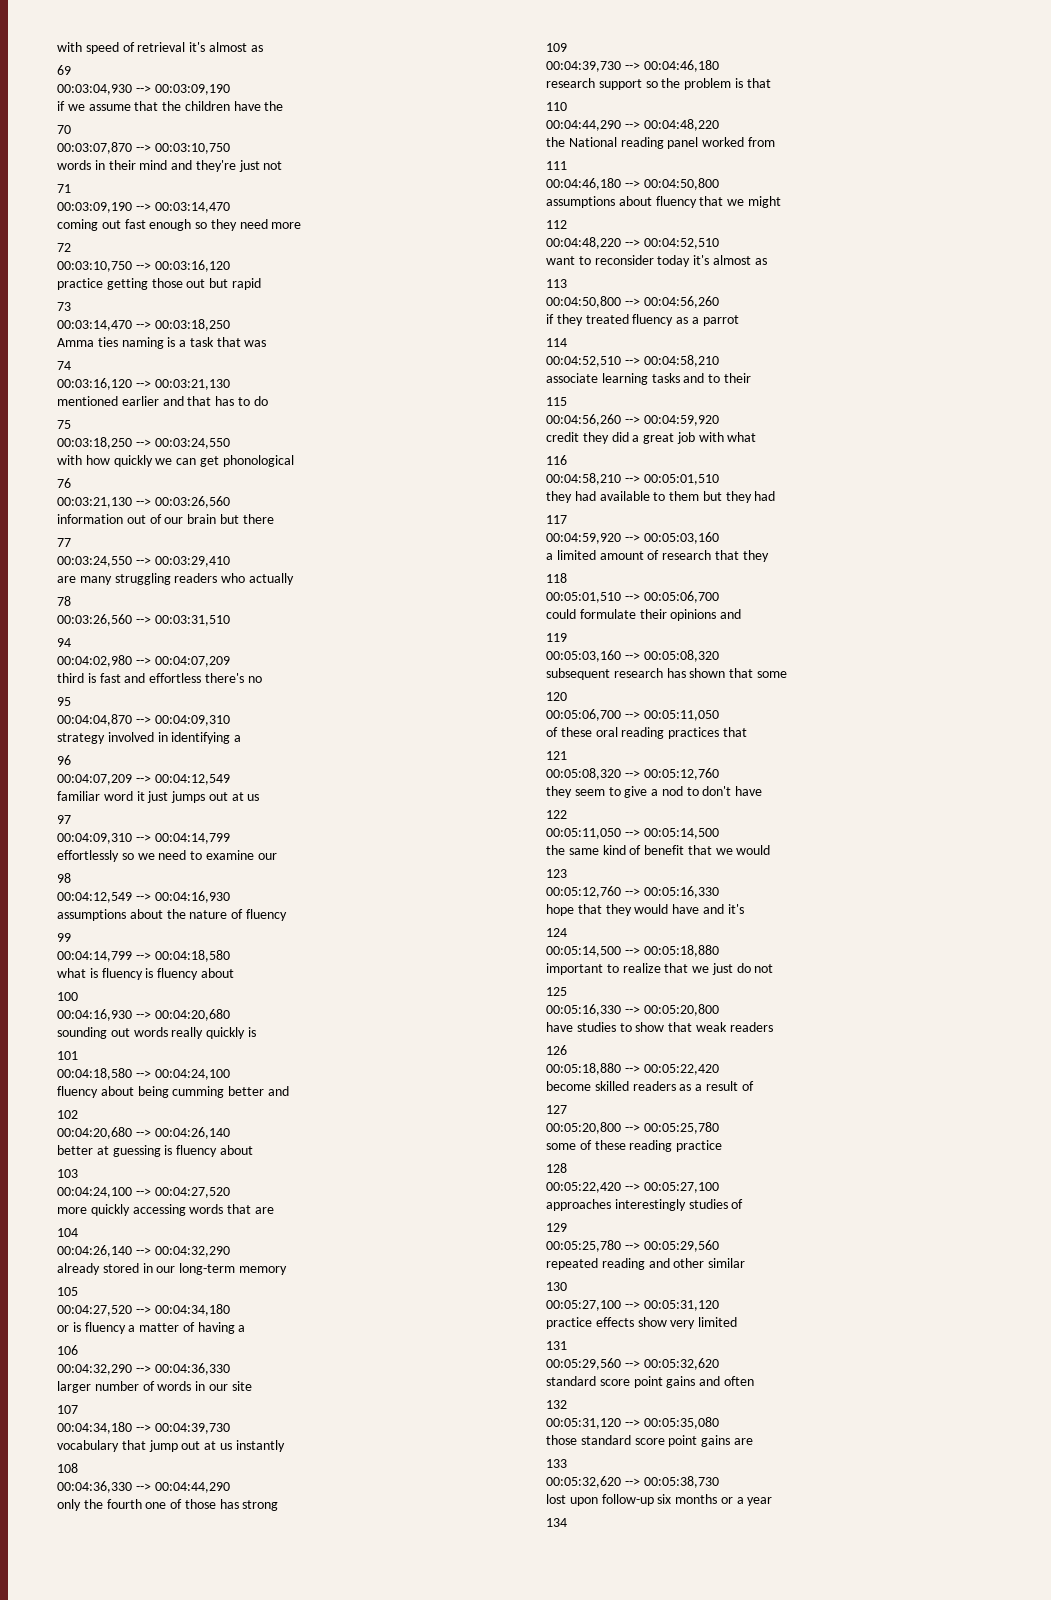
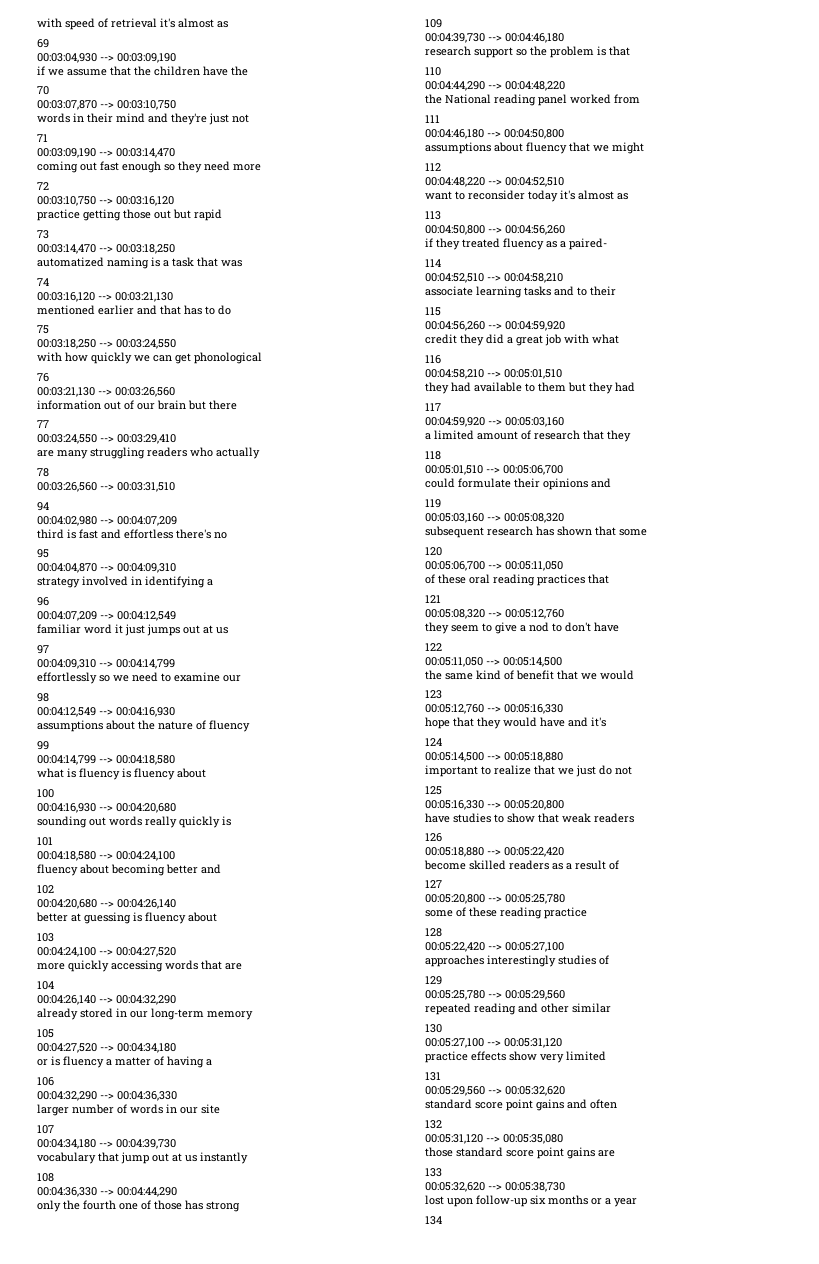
[57,337,118,347] Amma ties -> [37,257,104,267] automatized
[137,1086,225,1098] being cumming -> [111,864,165,876] becoming
[702,315,739,326] parrot -> [569,238,607,250] paired-

